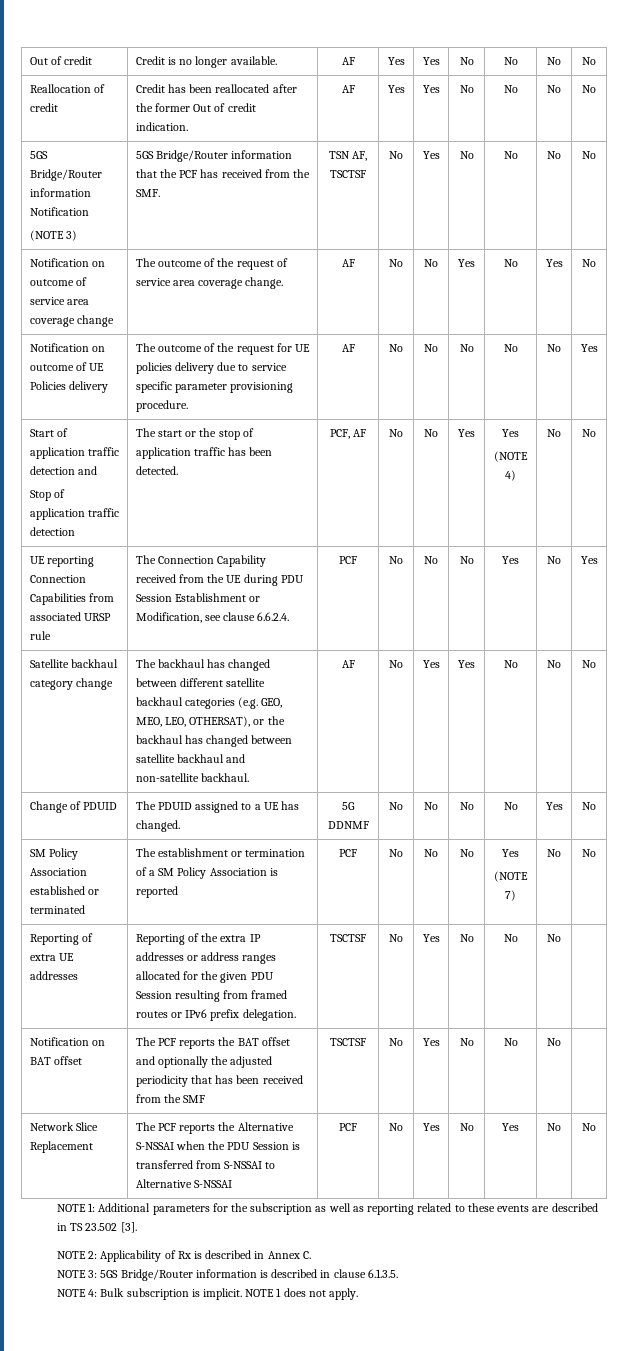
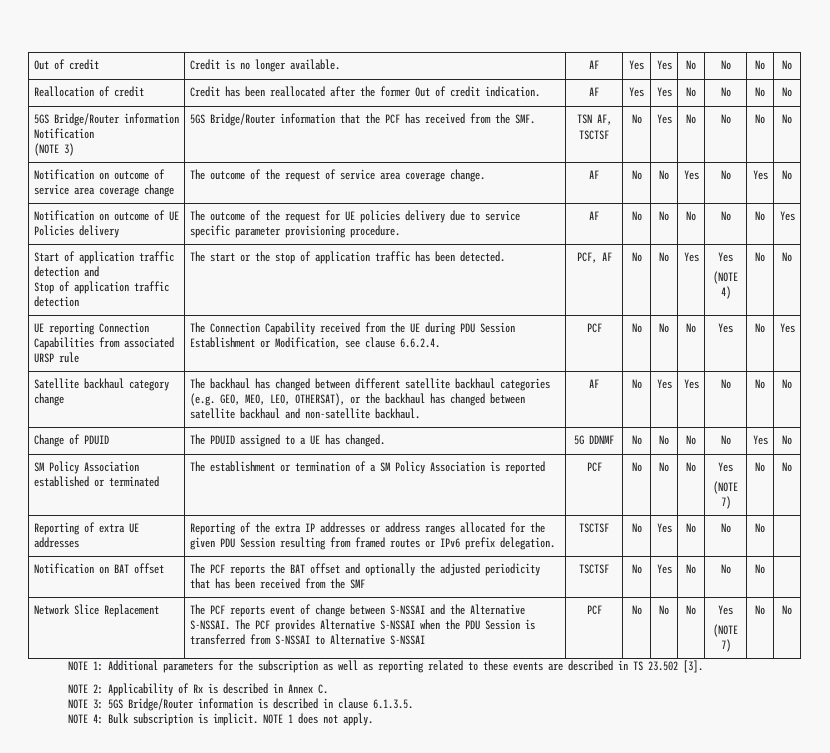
[218,1122,236,1131] the -> [269,604,525,617] [189,619,315,632] event of change between S-NSSAI and the Alternative S-NSSAI. The PCF provides
[422,1123,440,1131] [459,1123,474,1131] [502,1123,519,1131] Yes | No | Yes -> [659,605,669,615] [686,605,696,615] [718,605,733,615] [713,624,738,637] [720,639,731,652] No | No | Yes // (NOTE 7)

